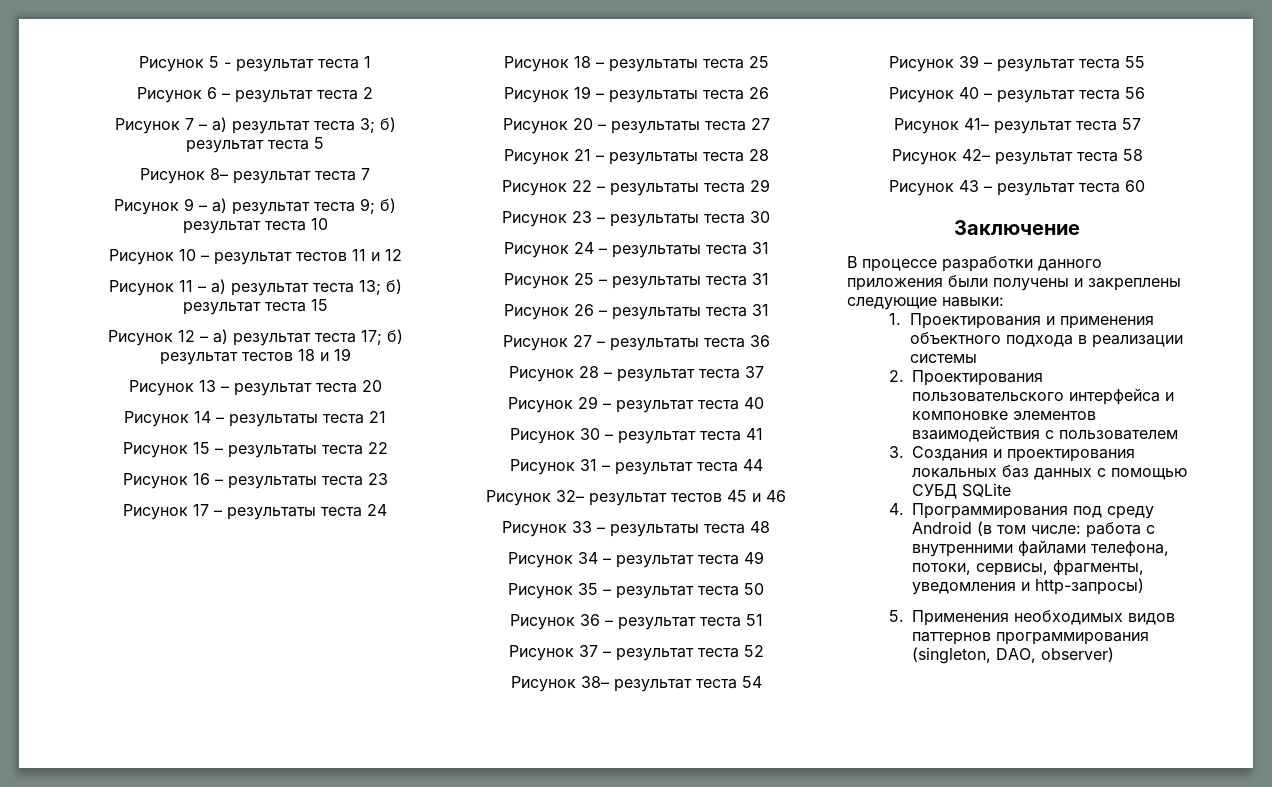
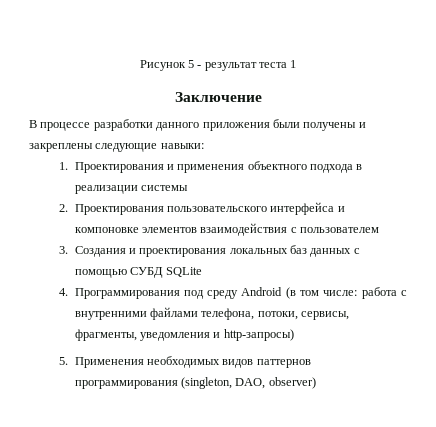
[137,87,373,103] [114,117,396,134] [186,137,324,153] [140,168,370,184] [114,198,396,215] [182,218,328,234] [108,249,402,265] [108,279,402,296] [182,299,328,315] [107,329,403,346] [159,348,351,365] [128,380,382,396] [124,411,386,427] [122,442,388,458] [122,473,388,489] [123,504,387,520] [503,56,769,72] [503,86,769,103] [502,118,770,134] [503,149,769,165] [502,179,770,196] [502,211,770,227] [503,242,769,258] [503,273,769,289] [503,304,769,320] [502,335,770,351] [508,366,764,382] [508,396,764,413] [509,428,763,444] [509,459,763,475] [486,490,786,506] [502,521,770,537] [508,551,764,568] [508,583,764,599] [509,614,763,630] [508,645,764,661] [510,676,762,692] [889,55,1145,72] [889,87,1145,103] [893,118,1141,134] [891,149,1143,165] [889,180,1145,196] // Рисунок 6 – результат теста 2 // Рисунок 7 – а) результат теста 3; б) результат теста 5 // Рисунок 8– результат теста 7 // Рисунок 9 – а) результат теста 9; б) результат теста 10 // Рисунок 10 – результат тестов 11 и 12 // Рисунок 11 – а) результат теста 13; б) результат теста 15 // Рисунок 12 – а) результат теста 17; б) результат тестов 18 и 19 // Рисунок 13 – результат теста 20 // Рисунок 14 – результаты теста 21 // Рисунок 15 – результаты теста 22 // Рисунок 16 – результаты теста 23 // Рисунок 17 – результаты теста 24 // Рисунок 18 – результаты теста 25 // Рисунок 19 – результаты теста 26 // Рисунок 20 – результаты теста 27 // Рисунок 21 – результаты теста 28 // Рисунок 22 – результаты теста 29 // Рисунок 23 – результаты теста 30 // Рисунок 24 – результаты теста 31 // Рисунок 25 – результаты теста 31 // Рисунок 26 – результаты теста 31 // Рисунок 27 – результаты теста 36 // Рисунок 28 – результат теста 37 // Рисунок 29 – результат теста 40 // Рисунок 30 – результат теста 41 // Рисунок 31 – результат теста 44 // Рисунок 32– результат тестов 45 и 46 // Рисунок 33 – результаты теста 48 // Рисунок 34 – результат теста 49 // Рисунок 35 – результат теста 50 // Рисунок 36 – результат теста 51 // Рисунок 37 – результат теста 52 // Рисунок 38– результат теста 54 // Рисунок 39 – результат теста 55 // Рисунок 40 – результат теста 56 // Рисунок 41– результат теста 57 // Рисунок 42– результат теста 58 // Рисунок 43 – результат теста 60 -> (297, 64) none

